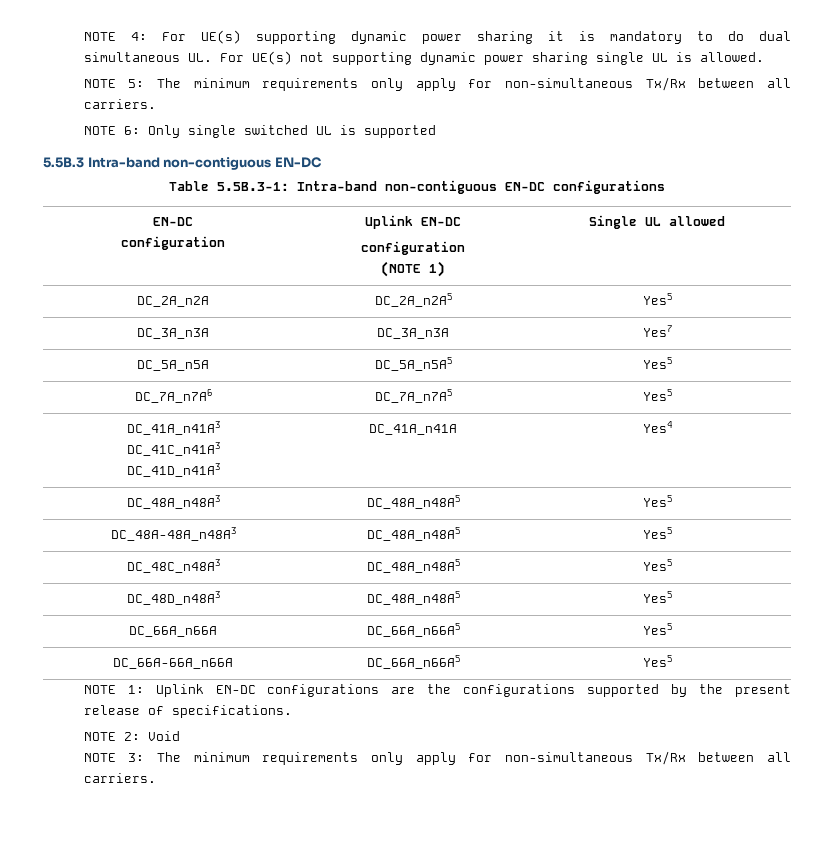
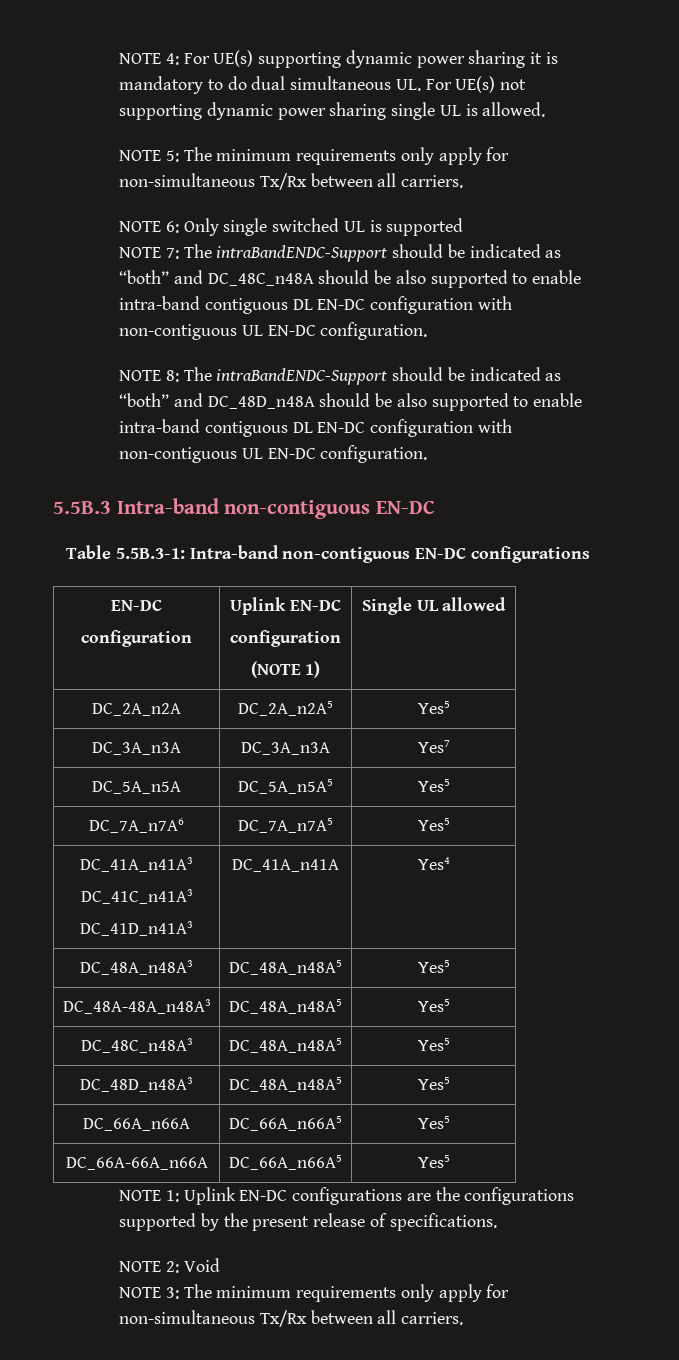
(436, 131) none -> [119,244,562,262] [119,270,581,288] [119,296,512,314] [119,322,428,340] [119,367,562,385] [119,393,582,411] [119,419,512,437] [119,445,428,463] // NOTE 7: The intraBandENDC-Support should be indicated as “both” and DC_48C_n48A should be also supported to enable intra-band contiguous DL EN-DC configuration with non-contiguous UL EN-DC configuration. // NOTE 8: The intraBandENDC-Support should be indicated as “both” and DC_48D_n48A should be also supported to enable intra-band contiguous DL EN-DC configuration with non-contiguous UL EN-DC configuration.

